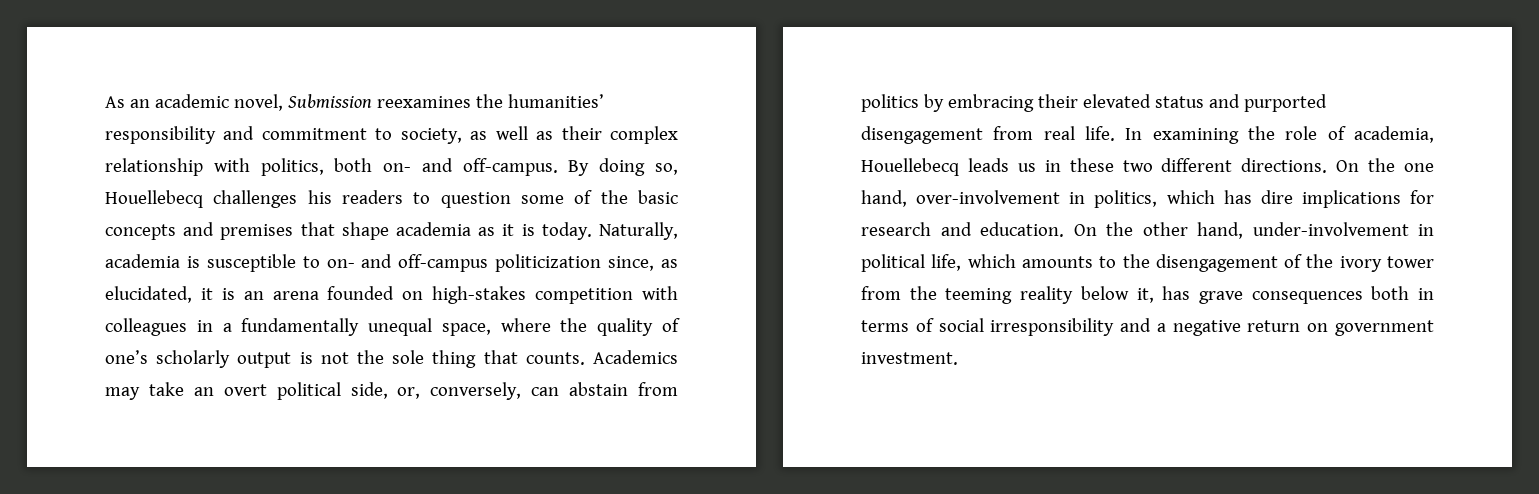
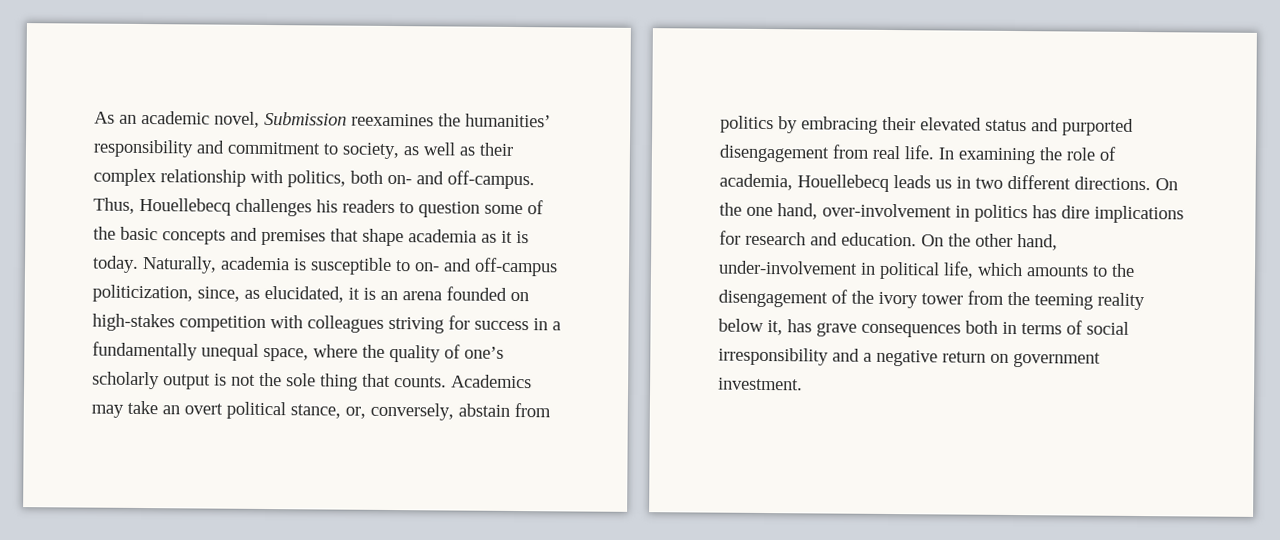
[568,158,678,176] By doing so, -> [93,197,135,214] Thus,
[495,254,602,272] politicization -> [92,284,193,303] politicization,
(187, 327) none -> [388,315,529,334] striving for success
[350,382,388,399] side, -> [290,404,341,419] stance,
[531,387,560,396] can -> (454, 411) none
[1069,158,1114,172] these -> (971, 182) none
[1094,190,1215,208] politics, which -> [974,204,1028,223] politics

